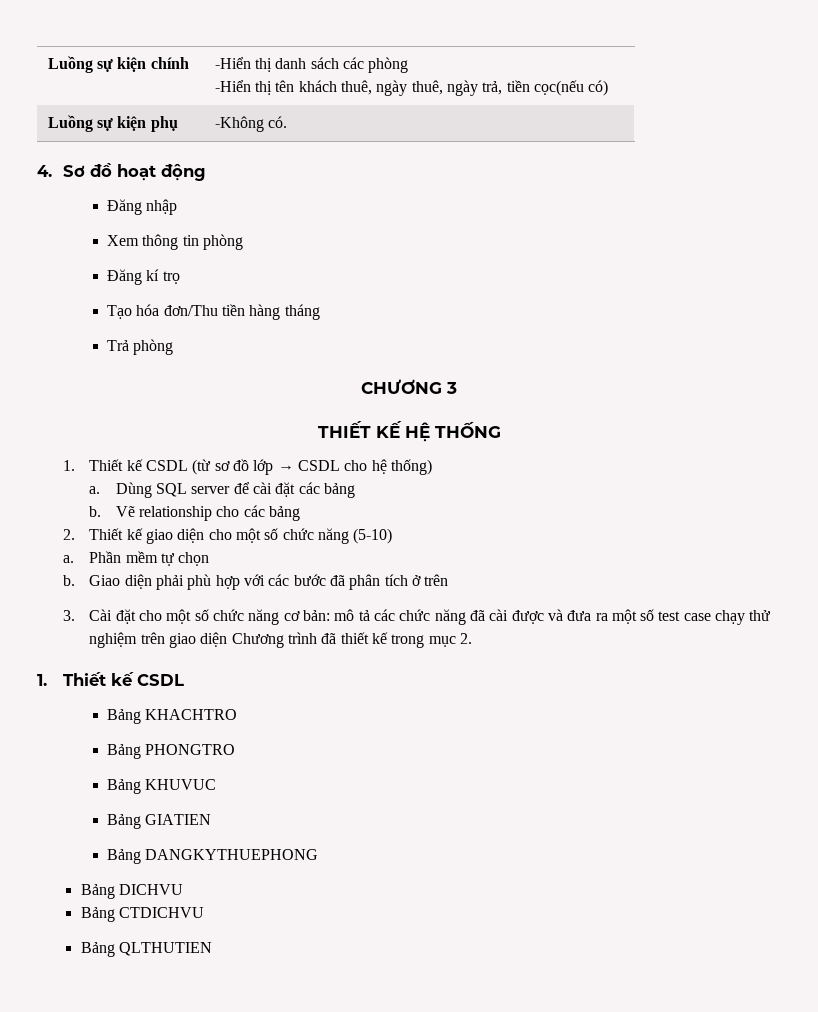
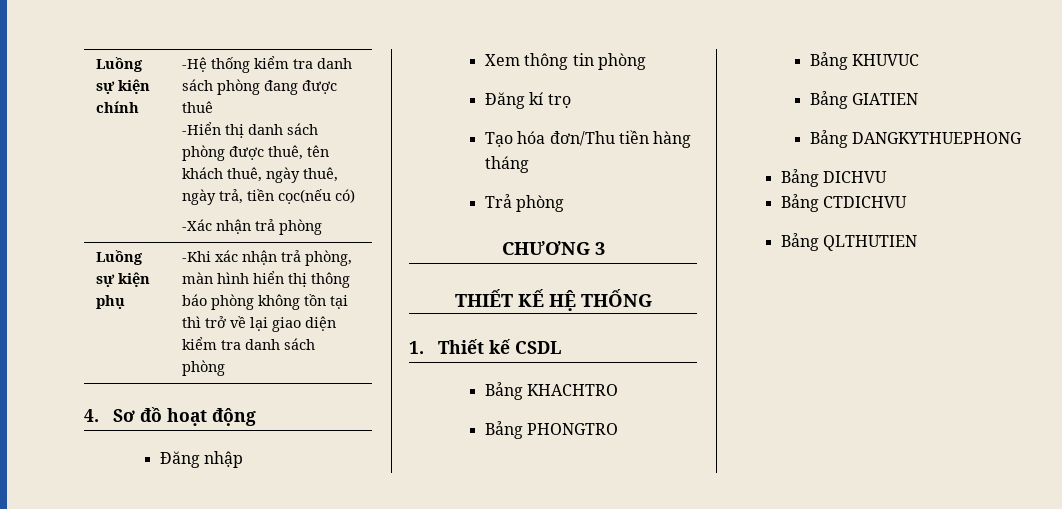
(189, 63) none -> [181,56,352,73] [181,79,337,95] [181,101,213,113] -Hệ thống kiểm tra danh sách phòng đang được thuê //
[343,57,409,73] [214,80,273,95] các phòng // -Hiển thị -> [181,145,303,161] phòng được thuê,
(609, 88) none -> [181,219,322,235] // -Xác nhận trả phòng
[214,116,288,132] -Không có. -> [181,250,352,266] [181,271,350,288] [181,294,348,310] [181,316,336,332] [181,337,315,350] [181,360,225,376] -Khi xác nhận trả phòng, màn hình hiển thị thông báo phòng không tồn tại thì trở về lại giao diện kiểm tra danh sách phòng
[63,459,432,475] [89,482,355,498] [89,505,300,521] [63,528,393,544] [63,551,210,566] [63,574,449,590] [63,609,772,625] [89,632,472,648] // 1. Thiết kế CSDL (từ sơ đồ lớp → CSDL cho hệ thống) // a. Dùng SQL server để cài đặt các bảng // b. Vẽ relationship cho các bảng // 2. Thiết kế giao diện cho một số chức năng (5-10) // a. Phần mềm tự chọn // b. Giao diện phải phù hợp với các bước đã phân tích ở trên // 3. Cài đặt cho một số chức năng cơ bản: mô tả các chức năng đã cài được và đưa ra một số test case chạy thử nghiệm trên giao diện Chương trình đã thiết kế trong mục 2. -> (652, 298) none

